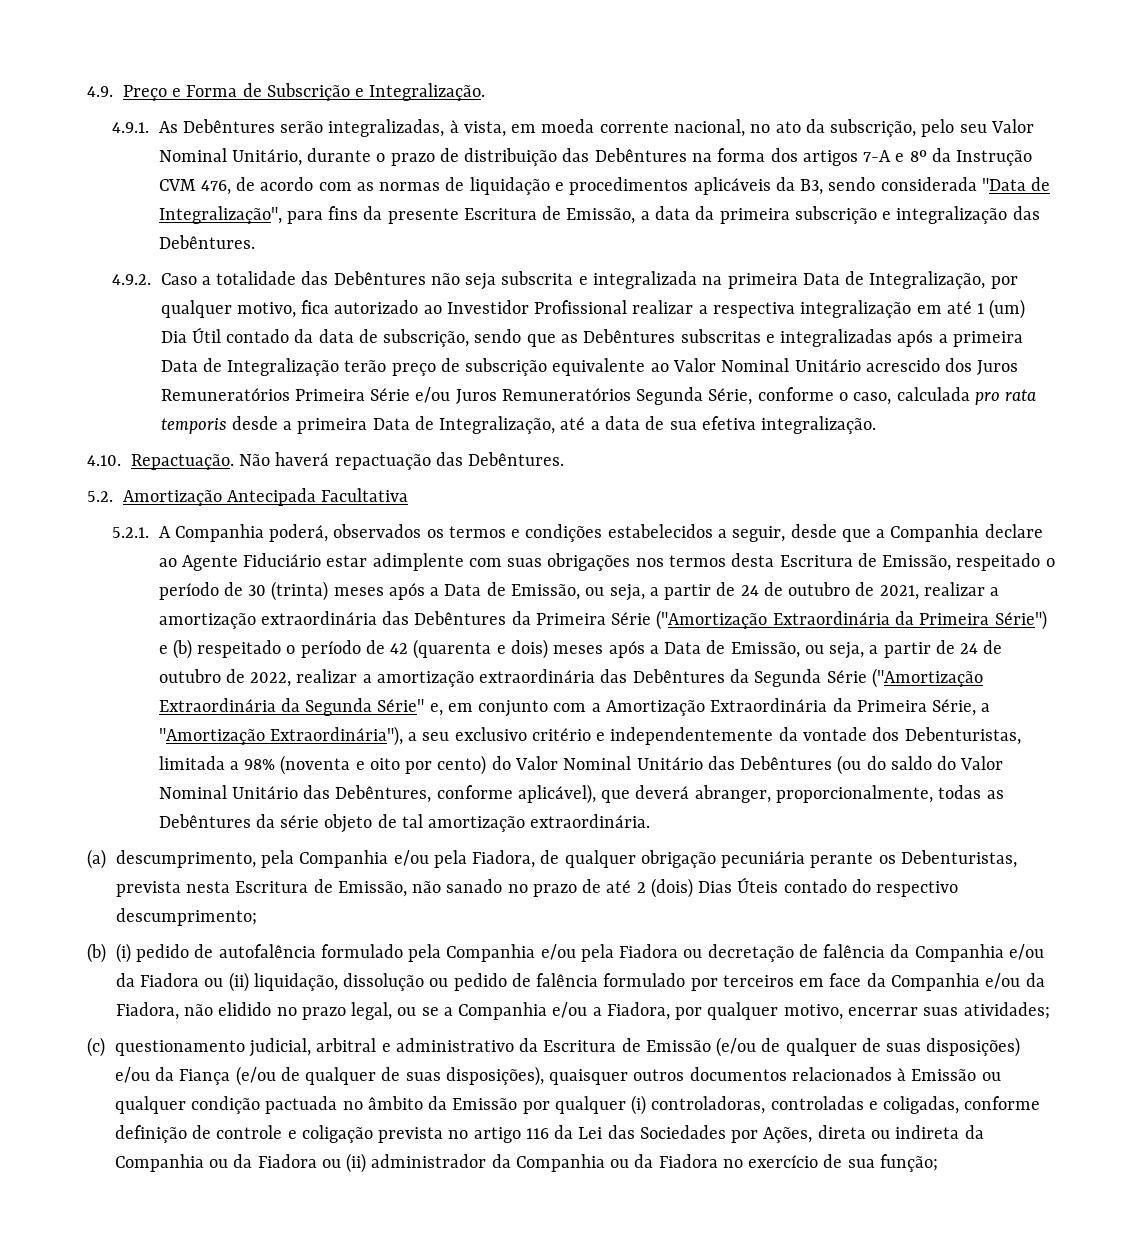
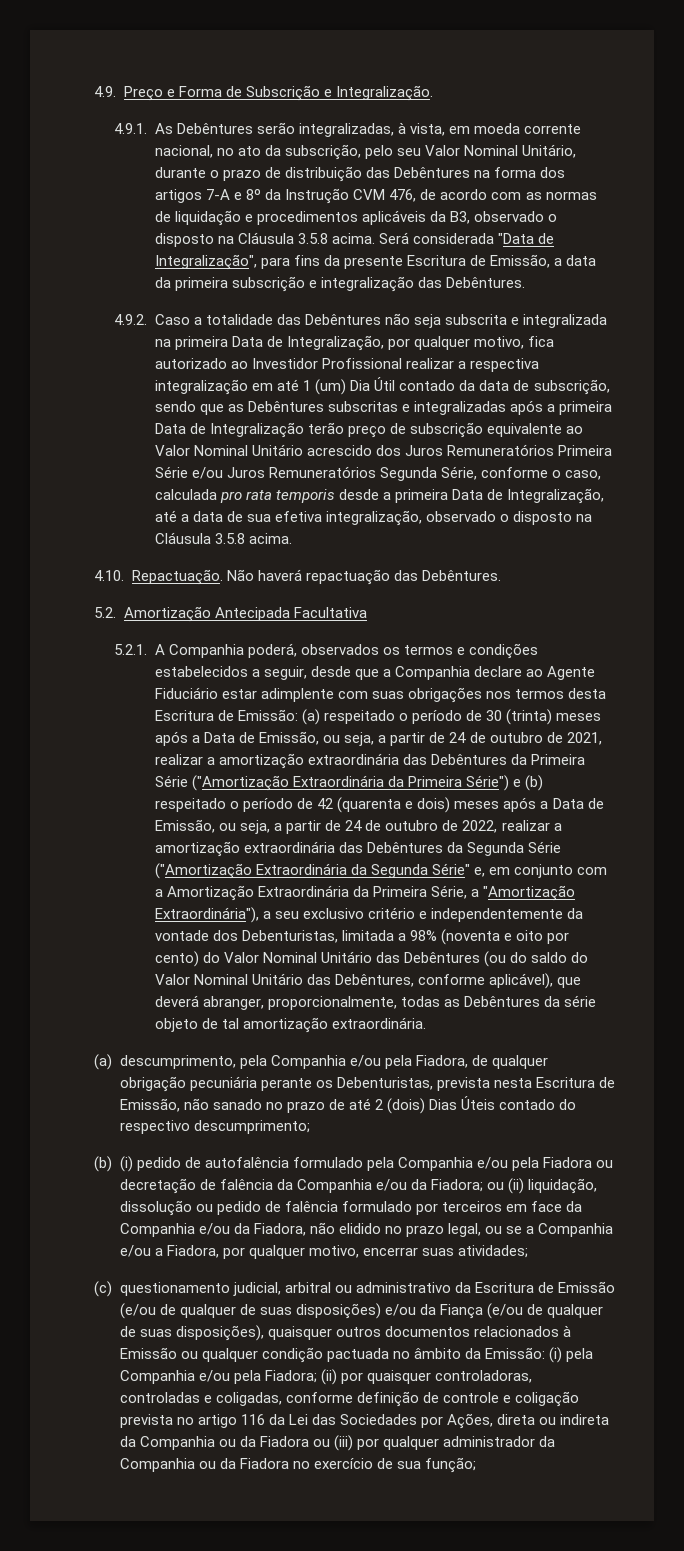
[828,177,876,191] sendo -> [474,211,558,222] [154,232,410,247] observado o disposto na Cláusula 3.5.8 acima. Será
[761,416,877,434] integralização. -> [326,510,593,526] [154,532,293,544] integralização, observado o disposto na Cláusula 3.5.8 acima.
[882,555,952,571] Emissão, -> [238,709,321,725] Emissão: (a)
[140,973,200,987] Fiadora -> [430,1179,483,1192] Fiadora;
[381,1043,391,1052] e -> [334,1285,352,1293] ou
[452,1095,647,1115] Emissão por qualquer (i) -> [484,1347,594,1363] [119,1369,431,1385] Emissão: (i) pela Companhia e/ou pela Fiadora; (ii) por quaisquer
[346,1153,367,1173] (ii) -> [333,1435,439,1451] (iii) por qualquer

